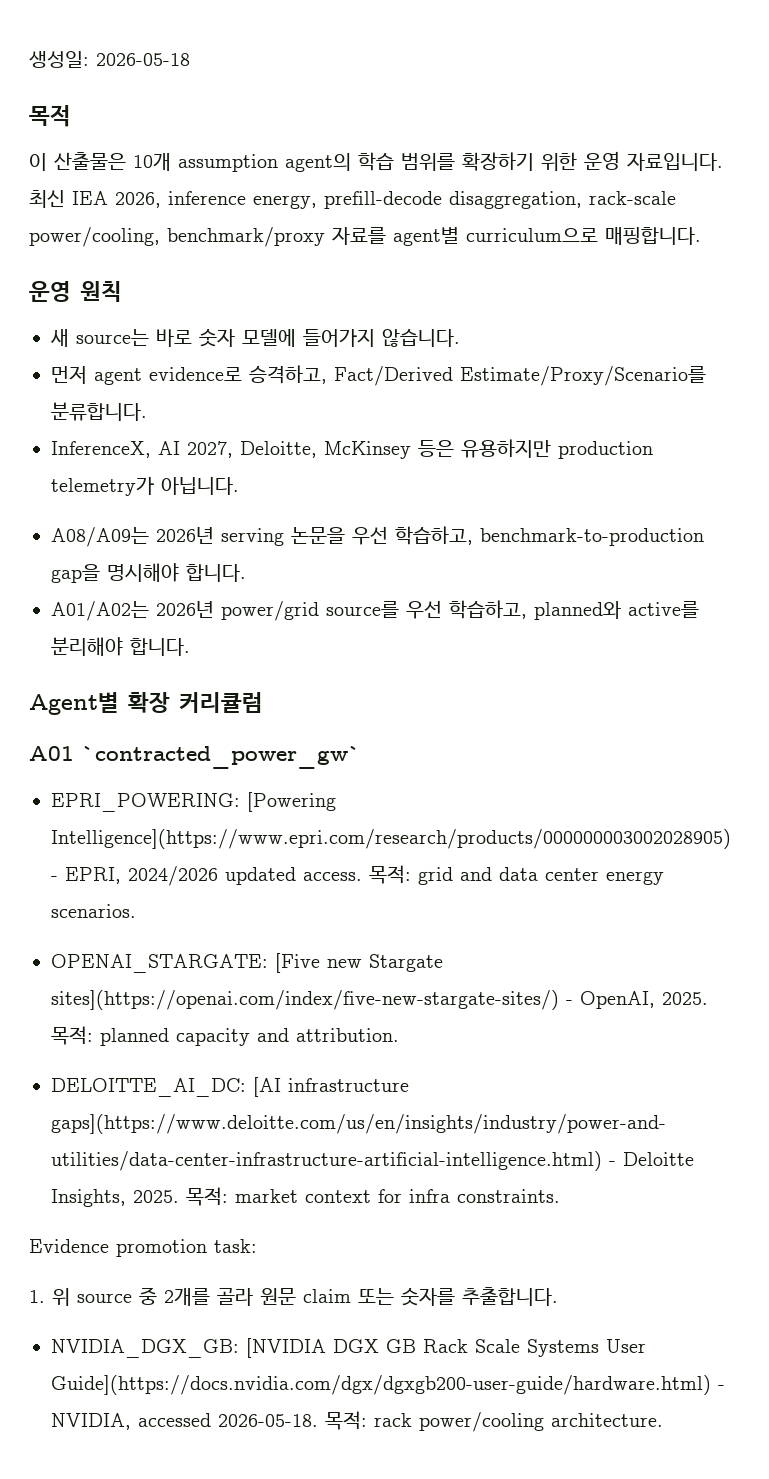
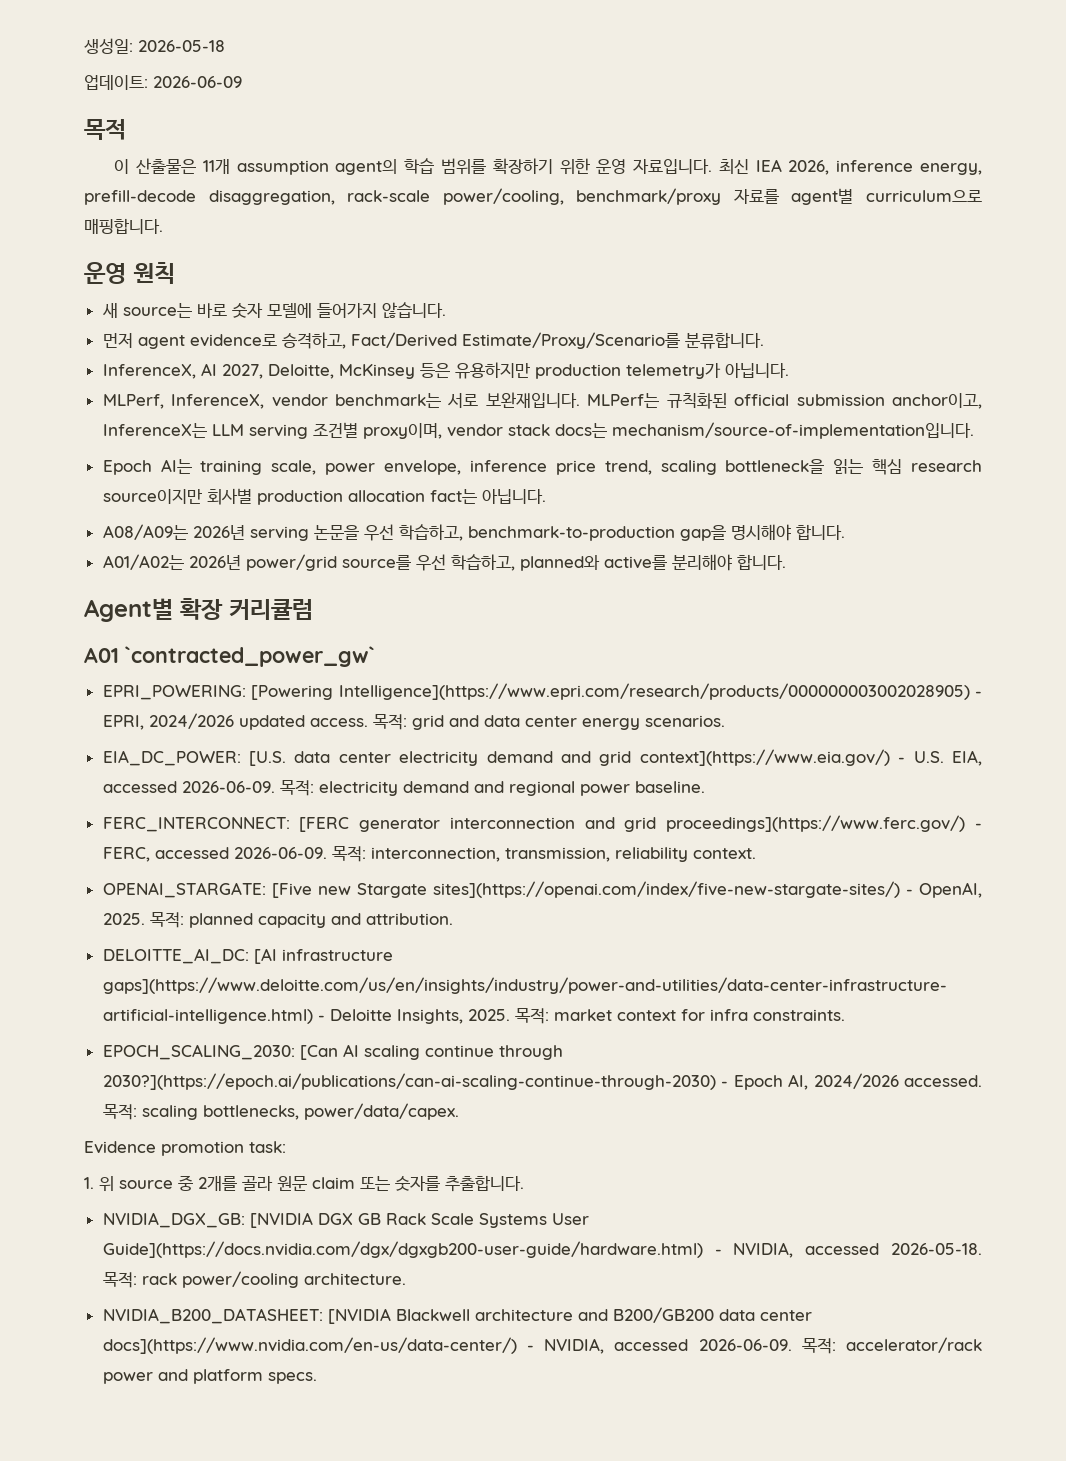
(190, 59) none -> [84,75,242,90] // 업데이트: 2026-06-09
[133,153,171,171] 10개 -> [202,159,230,174] 11개
(239, 486) none -> [102,392,982,409] [102,422,974,439] [102,459,982,475] [102,488,546,505] // MLPerf, InferenceX, vendor benchmark는 서로 보완재입니다. MLPerf는 규칙화된 official submission anchor이고, InferenceX는 LLM serving 조건별 proxy이며, vendor stack docs는 mechanism/source-of-implementation입니다. // Epoch AI는 training scale, power envelope, inference price trend, scaling bottleneck을 읽는 핵심 research source이지만 회사별 production allocation fact는 아닙니다.
(136, 911) none -> [102,749,982,766] [102,780,705,796] [102,815,982,832] [102,846,756,862] // EIA_DC_POWER: [U.S. data center electricity demand and grid context](https://www.eia.gov/) - U.S. EIA, accessed 2026-06-09. 목적: electricity demand and regional power baseline. // FERC_INTERCONNECT: [FERC generator interconnection and grid proceedings](https://www.ferc.gov/) - FERC, accessed 2026-06-09. 목적: interconnection, transmission, reliability context.
(560, 1196) none -> [102,1044,563,1060] [102,1073,983,1090] [102,1103,459,1120] // EPOCH_SCALING_2030: [Can AI scaling continue through 2030?](https://epoch.ai/publications/can-ai-scaling-continue-through-2030) - Epoch AI, 2024/2026 accessed. 목적: scaling bottlenecks, power/data/capex.
(663, 1420) none -> [102,1307,812,1324] [102,1337,982,1354] [102,1369,317,1384] // NVIDIA_B200_DATASHEET: [NVIDIA Blackwell architecture and B200/GB200 data center docs](https://www.nvidia.com/en-us/data-center/) - NVIDIA, accessed 2026-06-09. 목적: accelerator/rack power and platform specs.

